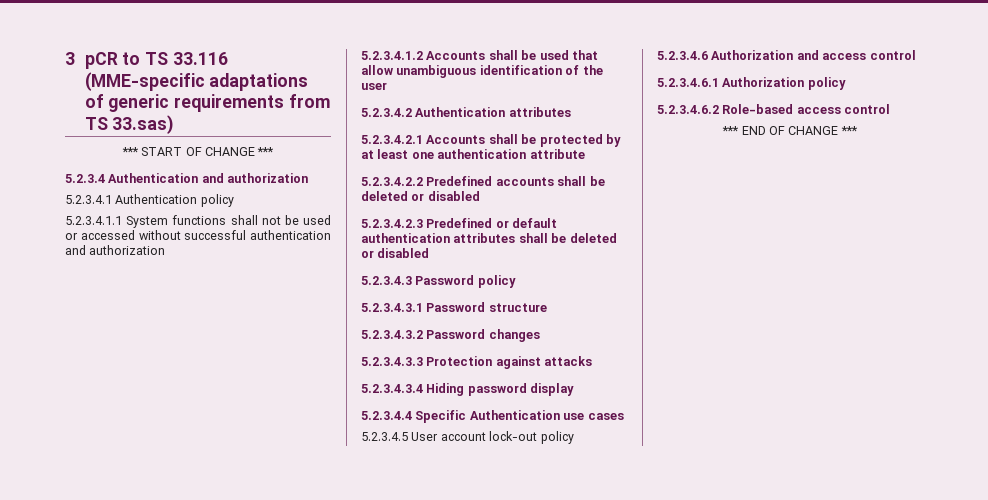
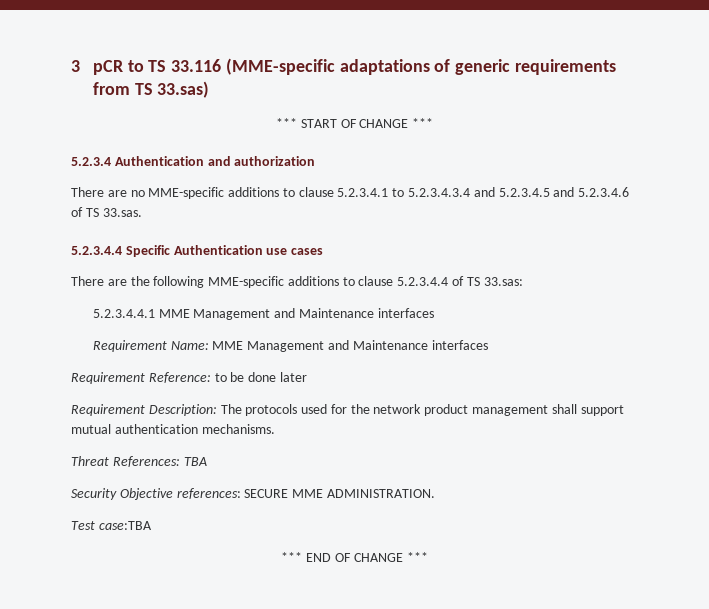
[65,194,234,207] [65,215,331,228] [65,230,331,240] [65,245,166,255] [361,50,598,60] [361,65,603,78] [361,82,387,90] [361,107,571,117] [361,134,621,147] [361,149,585,159] [361,176,605,186] [361,191,480,201] [361,218,558,228] [361,233,617,243] [361,248,430,258] [361,275,516,288] [361,302,547,312] [361,329,540,342] [361,356,593,369] [361,383,575,396] 5.2.3.4.1 Authentication policy // 5.2.3.4.1.1 System functions shall not be used or accessed without successful authentication and authorization // 5.2.3.4.1.2 Accounts shall be used that allow unambiguous identification of the user // 5.2.3.4.2 Authentication attributes // 5.2.3.4.2.1 Accounts shall be protected by at least one authentication attribute // 5.2.3.4.2.2 Predefined accounts shall be deleted or disabled // 5.2.3.4.2.3 Predefined or default authentication attributes shall be deleted or disabled // 5.2.3.4.3 Password policy // 5.2.3.4.3.1 Password structure // 5.2.3.4.3.2 Password changes // 5.2.3.4.3.3 Protection against attacks // 5.2.3.4.3.4 Hiding password display -> [71,187,630,199] [71,207,142,217] There are no MME-specific additions to clause 5.2.3.4.1 to 5.2.3.4.3.4 and 5.2.3.4.5 and 5.2.3.4.6 of TS 33.sas.
[361,431,574,444] [657,50,916,60] [657,77,846,90] [657,104,891,114] 5.2.3.4.5 User account lock-out policy // 5.2.3.4.6 Authorization and access control // 5.2.3.4.6.1 Authorization policy // 5.2.3.4.6.2 Role-based access control -> [71,276,523,288] [92,308,434,320] [92,340,488,352] [71,372,307,384] [71,404,624,416] [71,424,275,434] [71,456,207,467] [71,488,435,500] [71,521,152,530] There are the following MME-specific additions to clause 5.2.3.4.4 of TS 33.sas: // 5.2.3.4.4.1 MME Management and Maintenance interfaces // Requirement Name: MME Management and Maintenance interfaces // Requirement Reference: to be done later // Requirement Description: The protocols used for the network product management shall support mutual authentication mechanisms. // Threat References: TBA // Security Objective references: SECURE MME ADMINISTRATION. // Test case:TBA

